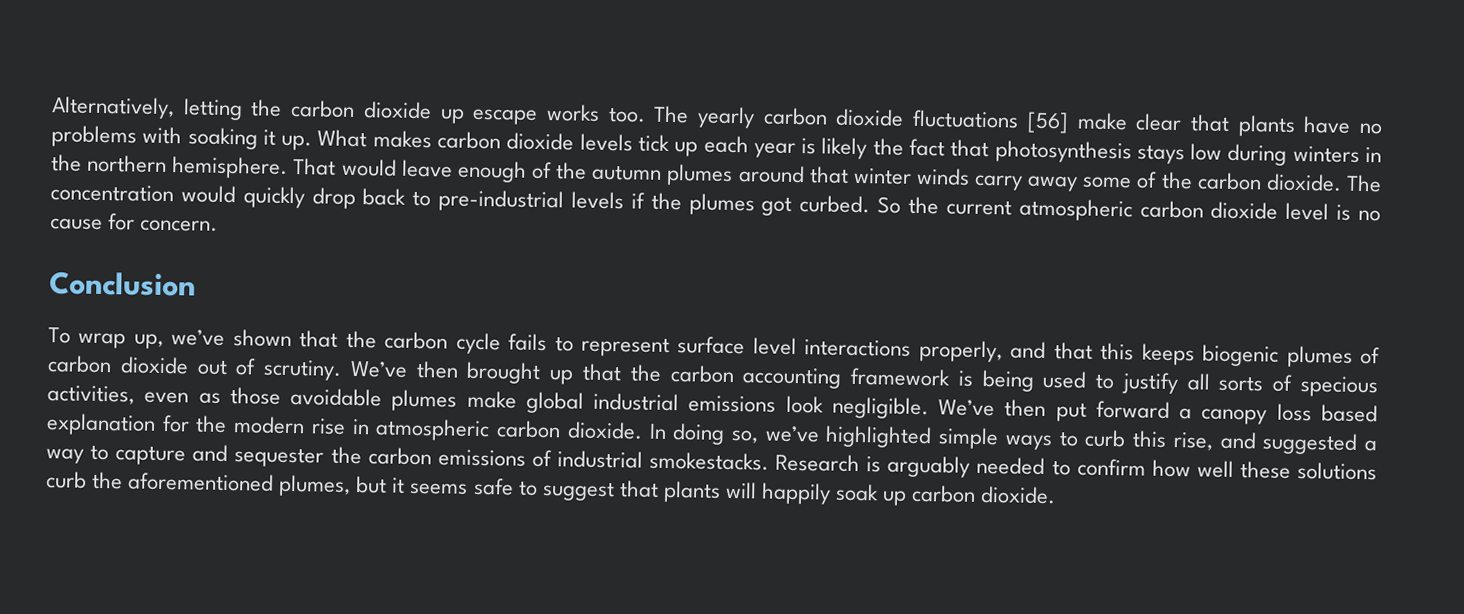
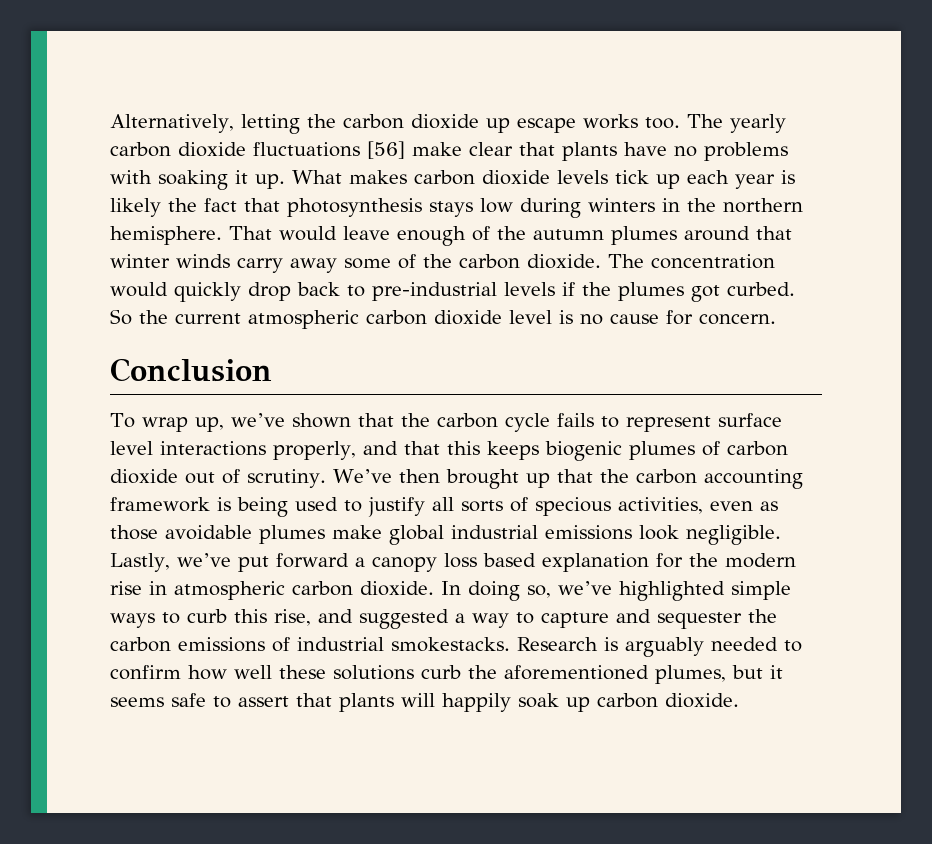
[938,399,1047,418] We’ve then -> [110,553,231,572] Lastly, we’ve
[541,481,615,502] suggest -> [238,696,289,707] assert

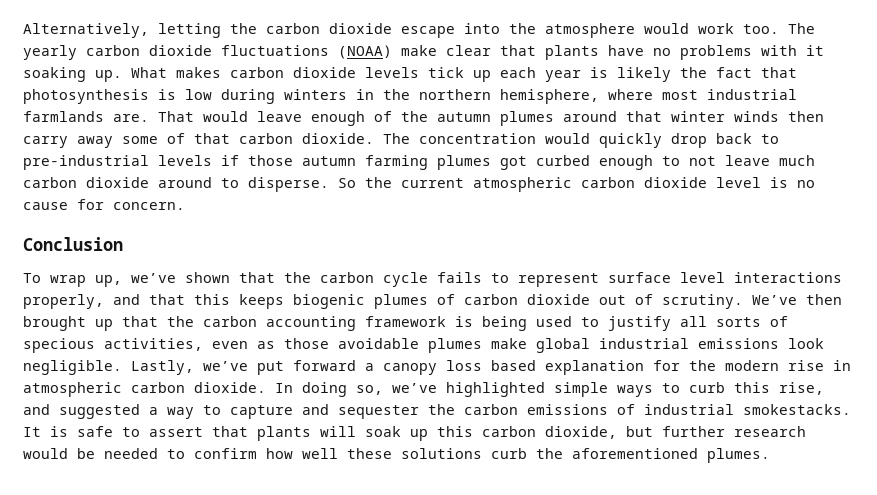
[485,114,638,133] up escape works -> [401,23,734,38] escape into the atmosphere would work
[367,141,405,159] [56] -> [338,45,392,59] (NOAA)
[158,170,248,190] soaking it -> [806,45,824,56] [23,67,86,82] it soaking
[429,201,473,217] stays -> [158,89,176,100] is
[110,226,222,245] hemisphere. -> [500,89,797,104] [23,111,149,122] hemisphere, where most industrial farmlands are.
(230, 261) none -> [788,111,824,122] then
[423,254,452,268] the -> [194,133,230,144] that
[582,282,795,302] the plumes got curbed. -> [248,155,815,170] [23,177,329,192] those autumn farming plumes got curbed enough to not leave much carbon dioxide around to disperse.
[517,637,704,657] Research is arguably -> [23,426,806,441] [23,448,95,459] It is safe to assert that plants will soak up this carbon dioxide, but further research would be
[655,665,783,684] [110,693,739,712] plumes, but it seems safe to assert that plants will happily soak up carbon dioxide. -> [707,448,770,463] plumes.

